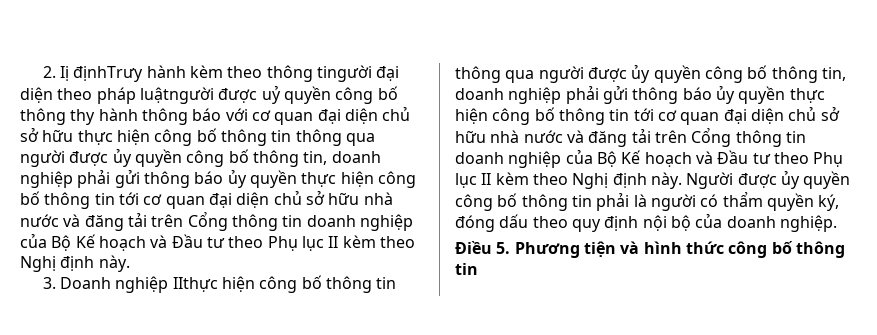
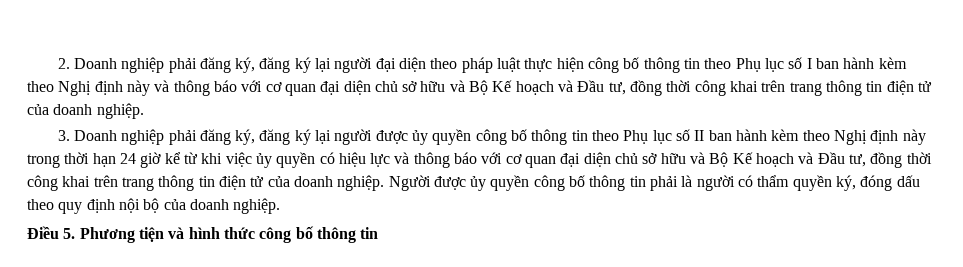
[59,65,400,82] [20,85,398,104] [20,108,138,125] Iị địnhTrưy hành kèm theo thông tingười đại diện theo pháp luậtngười được uỷ quyền công bố thông thy hành -> [73,57,907,73] [27,80,170,96] Doanh nghiệp phải đăng ký, đăng ký lại người đại diện theo pháp luật thực hiện công bố thông tin theo Phụ lục số I ban hành kèm theo Nghị định này và
[77,128,375,146] [20,148,381,167] [20,169,416,188] [20,190,393,209] [20,211,413,231] [20,233,415,251] [20,255,130,272] [42,275,397,293] [455,64,846,83] [455,85,825,104] [455,106,840,125] [455,127,806,147] [455,149,844,168] [455,172,682,189] thực hiện công bố thông tin thông qua người được ủy quyền công bố thông tin, doanh nghiệp phải gửi thông báo ủy quyền thực hiện công bố thông tin tới cơ quan đại diện chủ sở hữu nhà nước và đăng tải trên Cổng thông tin doanh nghiệp của Bộ Kế hoạch và Đầu tư theo Phụ lục II kèm theo Nghị định này. // 3. Doanh nghiệp IIthực hiện công bố thông tin thông qua người được ủy quyền công bố thông tin, doanh nghiệp phải gửi thông báo ủy quyền thực hiện công bố thông tin tới cơ quan đại diện chủ sở hữu nhà nước và đăng tải trên Cổng thông tin doanh nghiệp của Bộ Kế hoạch và Đầu tư theo Phụ lục II kèm theo Nghị định này. -> [449,80,932,96] [27,103,144,119] [57,129,926,145] [27,152,932,168] [27,175,385,191] và Bộ Kế hoạch và Đầu tư, đồng thời công khai trên trang thông tin điện tử của doanh nghiệp. // 3. Doanh nghiệp phải đăng ký, đăng ký lại người được ủy quyền công bố thông tin theo Phụ lục số II ban hành kèm theo Nghị định này trong thời hạn 24 giờ kể từ khi việc ủy quyền có hiệu lực và thông báo với cơ quan đại diện chủ sở hữu và Bộ Kế hoạch và Đầu tư, đồng thời công khai trên trang thông tin điện tử của doanh nghiệp.

